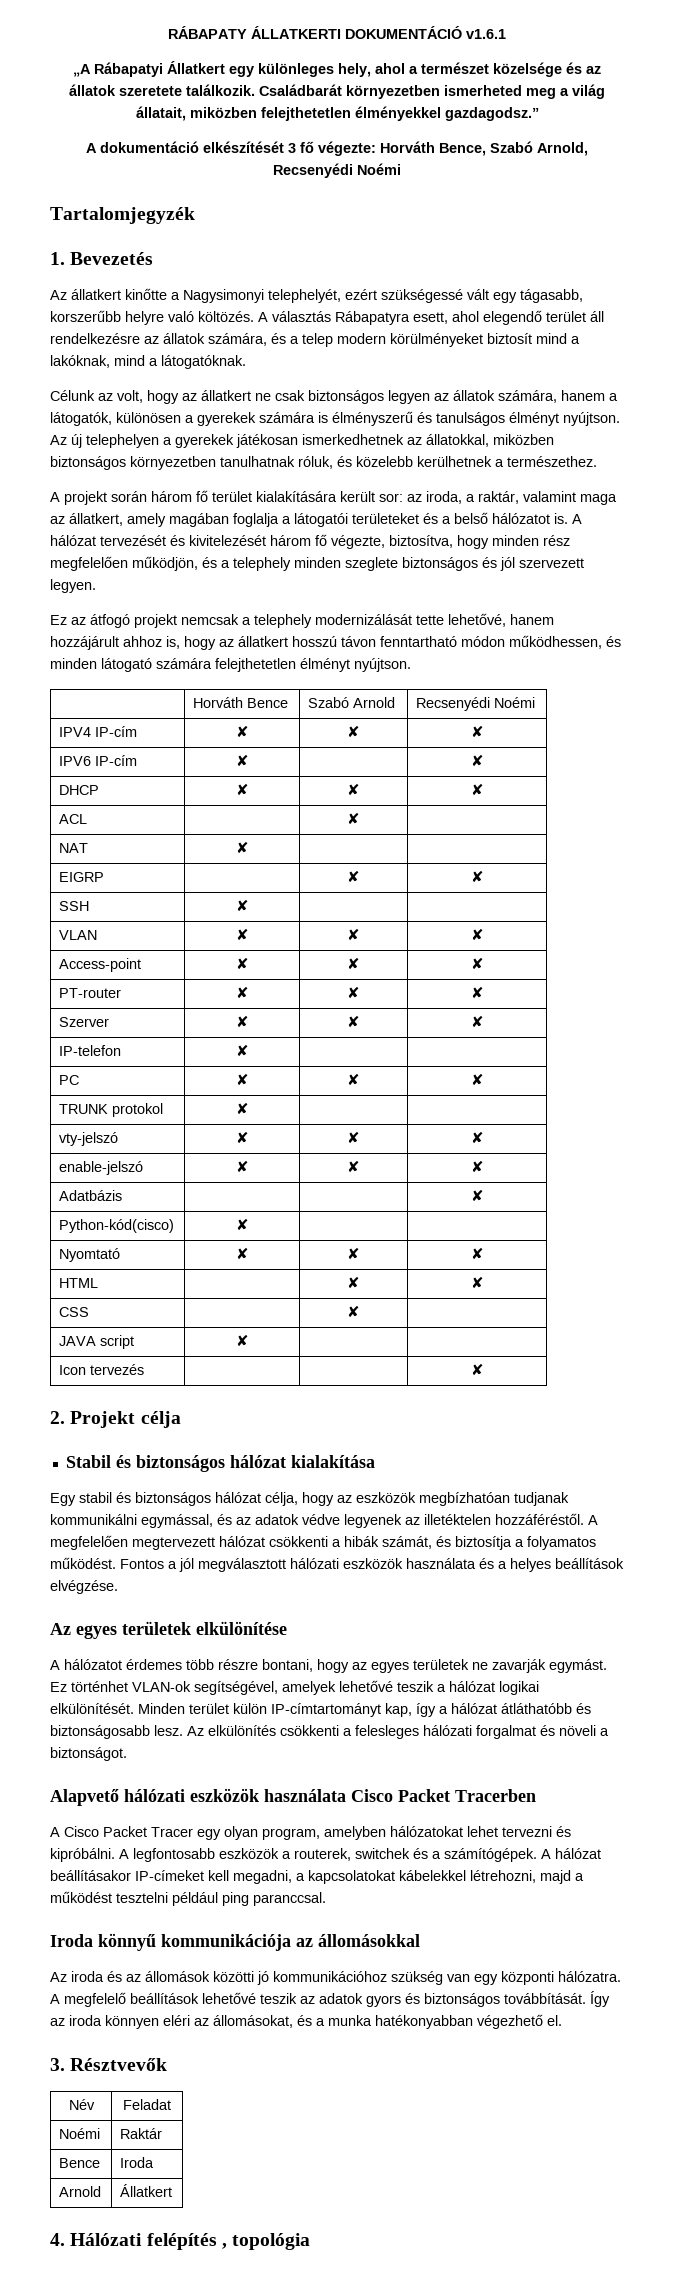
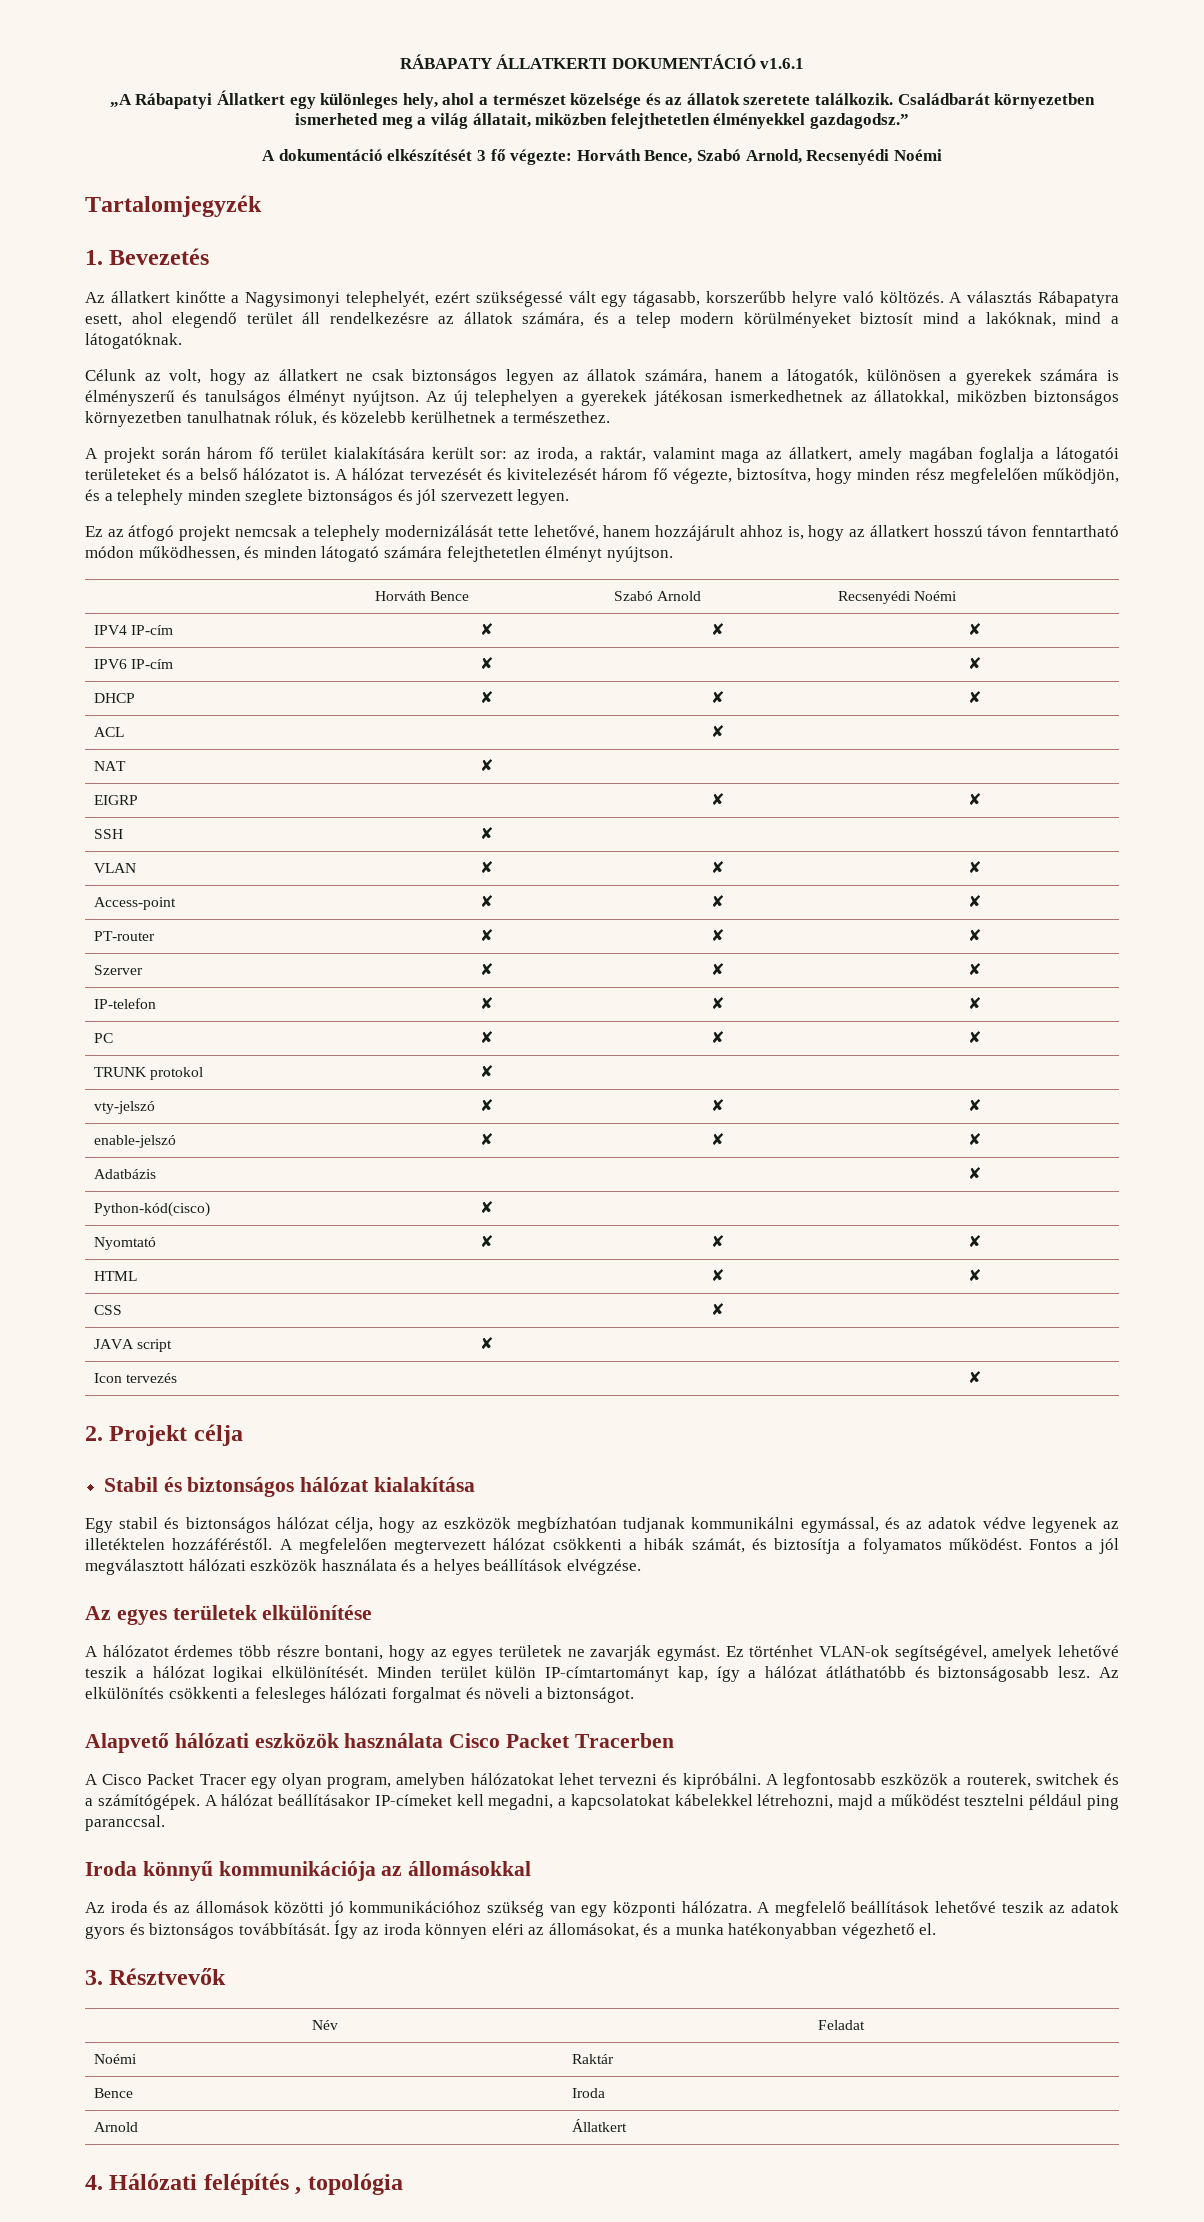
(249, 1050) | -> [711,997,724,1009] [967,997,981,1009] ✘ | ✘

